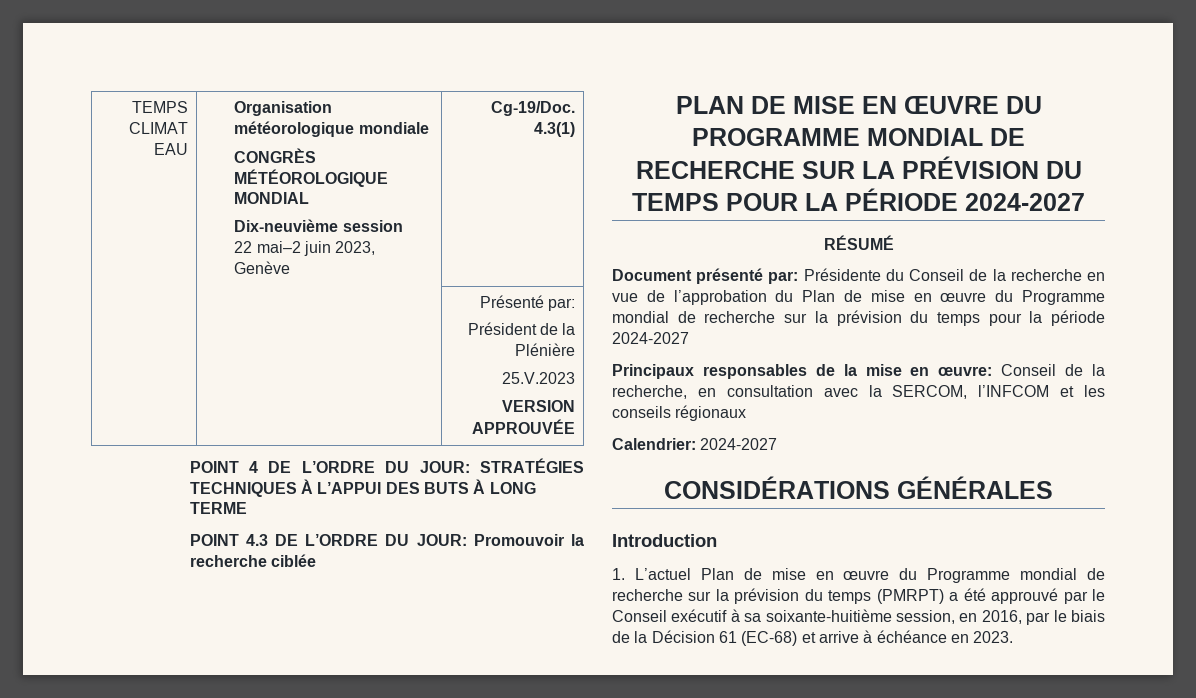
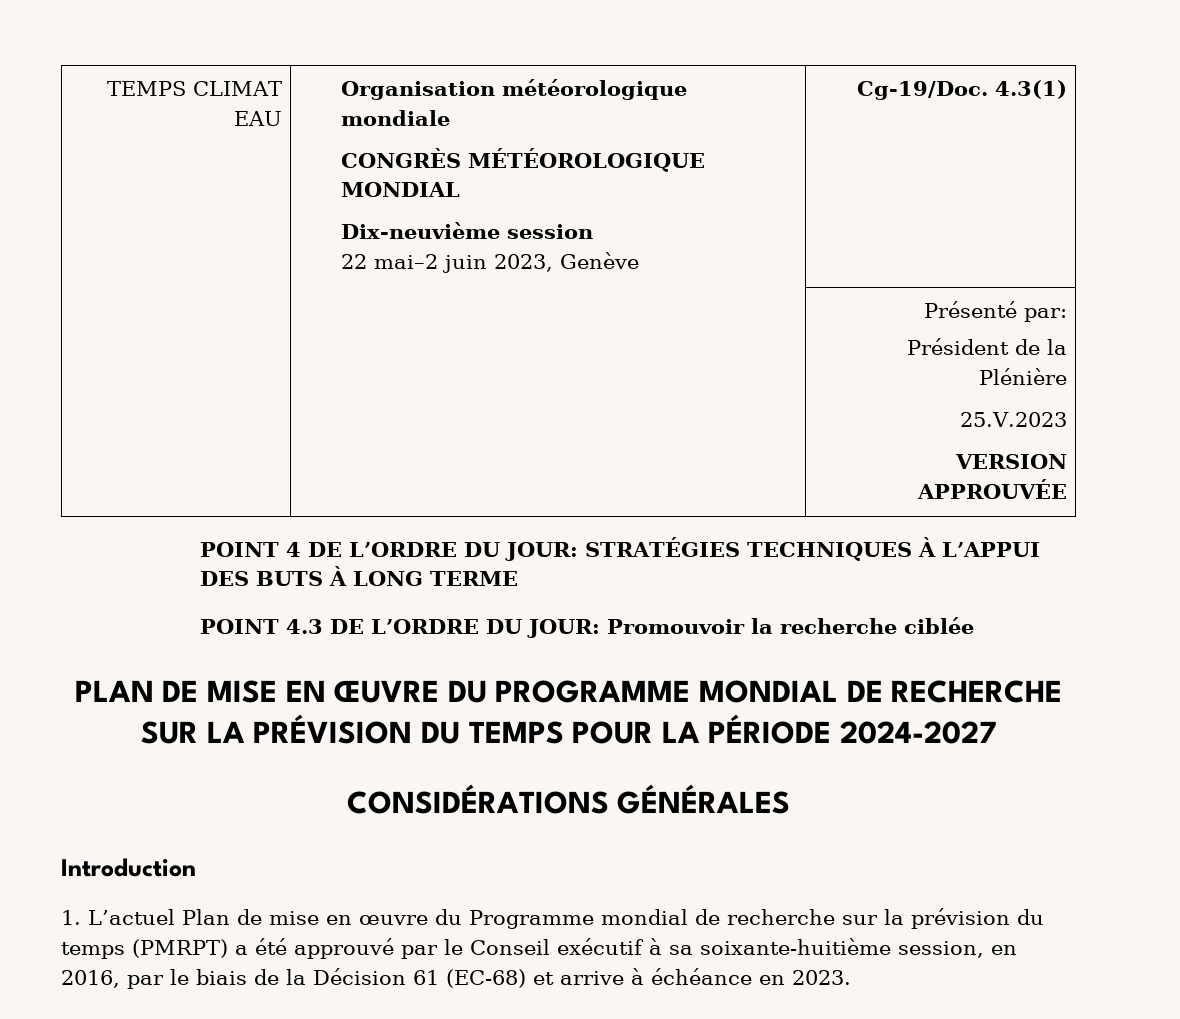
[823,235,894,250] [612,268,1105,284] [612,290,1105,305] [612,310,1105,326] [612,332,689,344] [612,364,1105,379] [612,385,1105,399] [612,405,747,421] [612,438,778,450] // RÉSUMÉ // Document présenté par: Présidente du Conseil de la recherche en vue de l’approbation du Plan de mise en œuvre du Programme mondial de recherche sur la prévision du temps pour la période 2024-2027 // Principaux responsables de la mise en œuvre: Conseil de la recherche, en consultation avec la SERCOM, l’INFCOM et les conseils régionaux // Calendrier: 2024-2027 -> (997, 732) none

